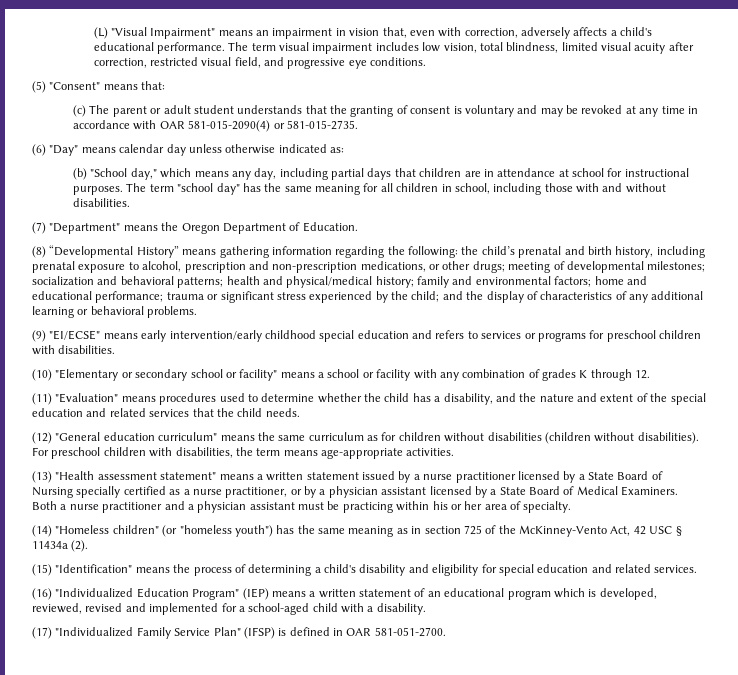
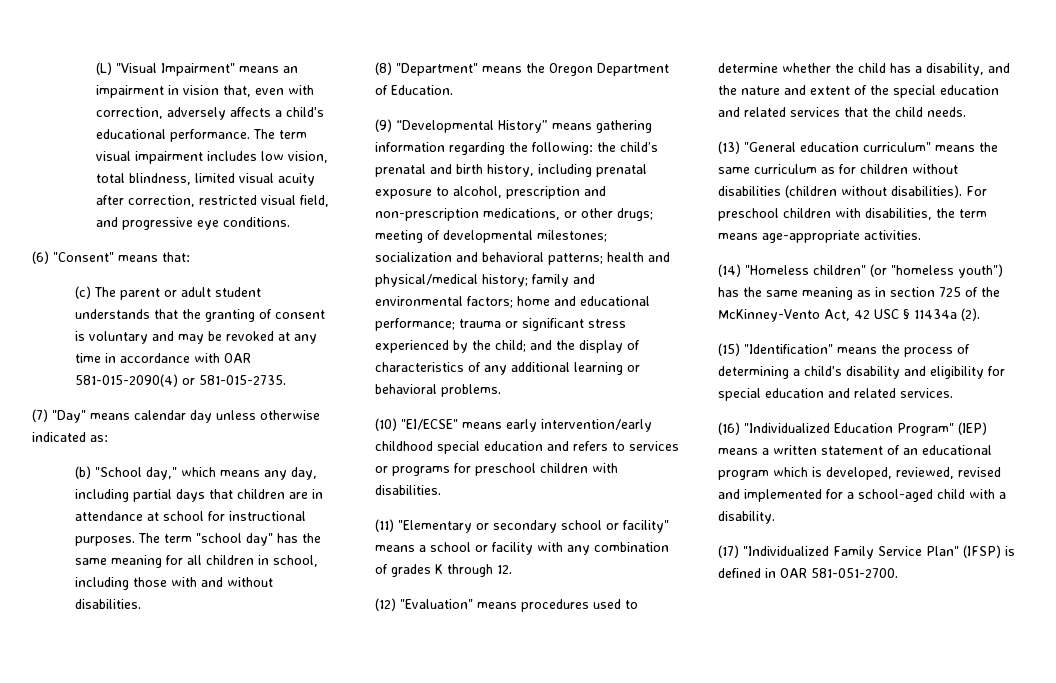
[32,81,46,93] (5) -> [32,251,49,264] (6)
[32,144,46,156] (6) -> [32,409,48,422] (7)
[32,222,46,234] (7) -> [375,62,392,75] (8)
[32,246,46,258] (8) -> [375,119,392,132] (9)
[32,330,46,342] (9) -> [375,418,397,431] (10)
[32,369,52,381] (10) -> [375,519,394,532] (11)
[32,393,52,405] (11) -> [375,598,396,611] (12)
[32,432,52,444] (12) -> [718,141,740,154] (13)
[32,471,663,483] [32,486,679,498] [32,501,572,513] // (13) "Health assessment statement" means a written statement issued by a nurse practitioner licensed by a State Board of Nursing specially certified as a nurse practitioner, or by a physician assistant licensed by a State Board of Medical Examiners. Both a nurse practitioner and a physician assistant must be practicing within his or her area of specialty. -> (921, 235) none

